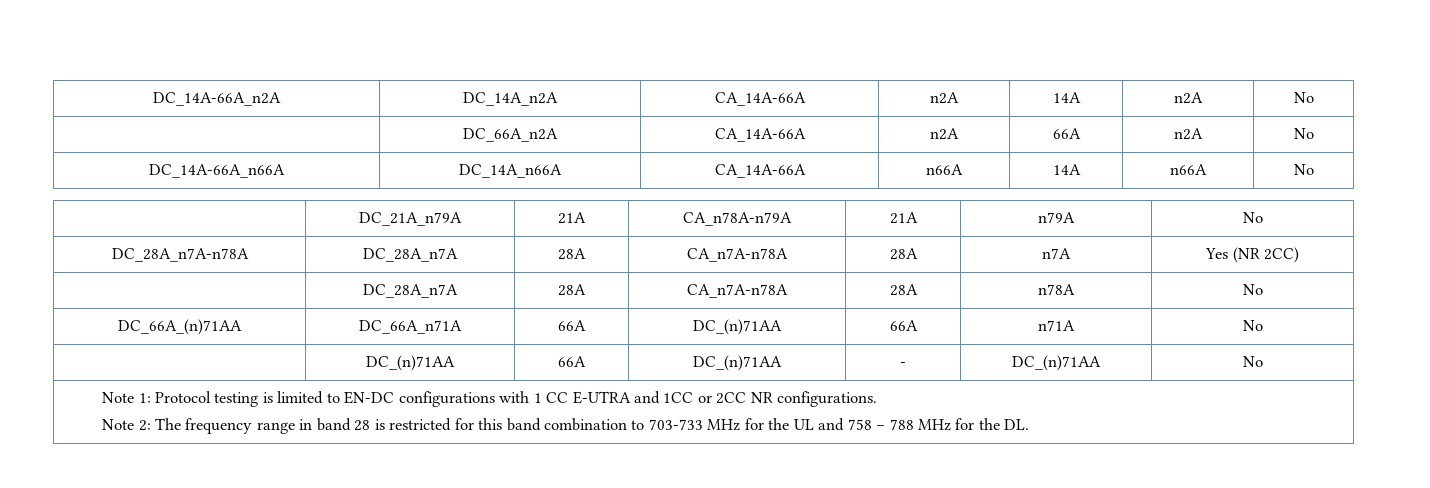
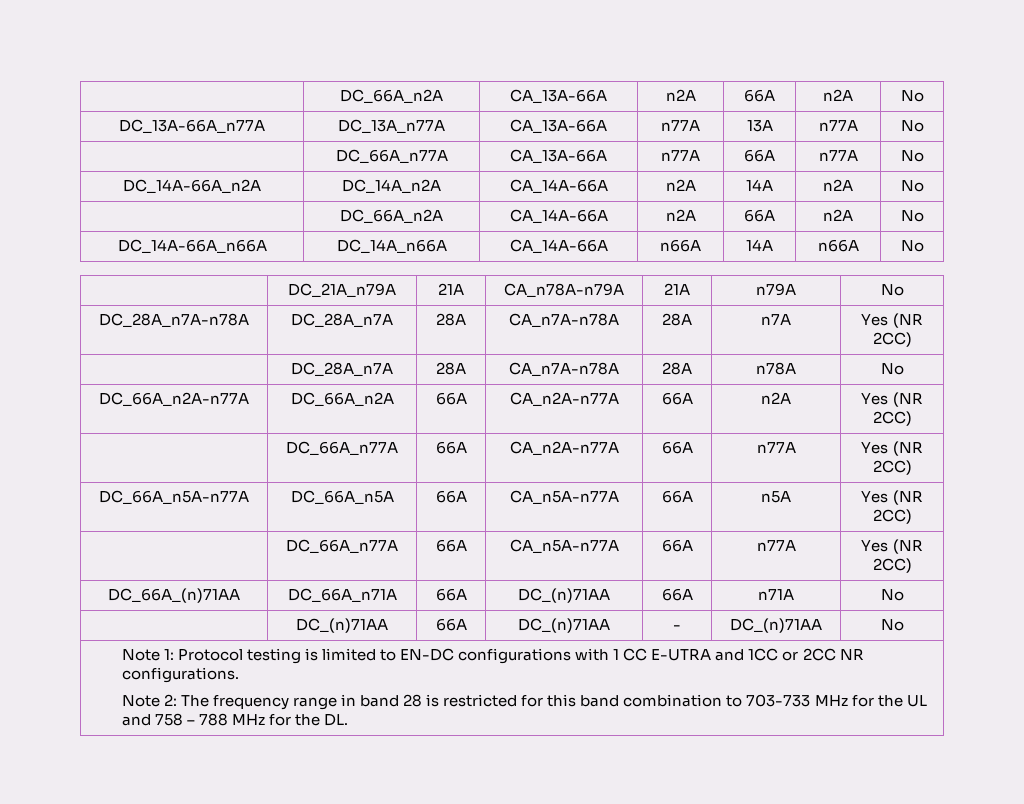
(153, 99) none -> [340,89,443,103] [510,89,607,103] [665,89,696,101] [744,89,775,102] [823,89,853,101] [900,90,924,102] [119,119,265,133] [338,119,445,133] [510,119,607,133] [661,120,700,131] [746,120,773,132] [818,120,858,131] [900,120,924,132] [335,149,448,163] [510,149,607,163] [661,150,700,161] [744,149,775,162] [818,150,858,161] [900,150,924,162] | DC_66A_n2A | CA_13A-66A | n2A | 66A | n2A | No // DC_13A-66A_n77A | DC_13A_n77A | CA_13A-66A | n77A | 13A | n77A | No // | DC_66A_n77A | CA_13A-66A | n77A | 66A | n77A | No //
(1263, 289) none -> [99,392,249,406] [290,392,394,406] [435,392,467,405] [509,392,619,406] [661,392,693,405] [761,392,791,404] [861,392,923,407] [872,411,912,426] [286,441,398,455] [435,441,467,454] [509,441,619,455] [661,441,693,454] [756,442,796,453] [861,441,923,456] [872,460,912,475] [99,490,249,504] [290,490,394,504] [435,490,467,503] [509,490,619,504] [661,490,693,503] [761,491,791,503] [861,490,923,505] [872,509,912,524] [286,539,398,553] [435,539,467,552] [509,539,619,553] [661,539,693,552] [756,540,796,551] [861,539,923,554] [872,558,912,573] // DC_66A_n2A-n77A | DC_66A_n2A | 66A | CA_n2A-n77A | 66A | n2A | Yes (NR 2CC) // | DC_66A_n77A | 66A | CA_n2A-n77A | 66A | n77A | Yes (NR 2CC) // DC_66A_n5A-n77A | DC_66A_n5A | 66A | CA_n5A-n77A | 66A | n5A | Yes (NR 2CC) // | DC_66A_n77A | 66A | CA_n5A-n77A | 66A | n77A | Yes (NR 2CC)

